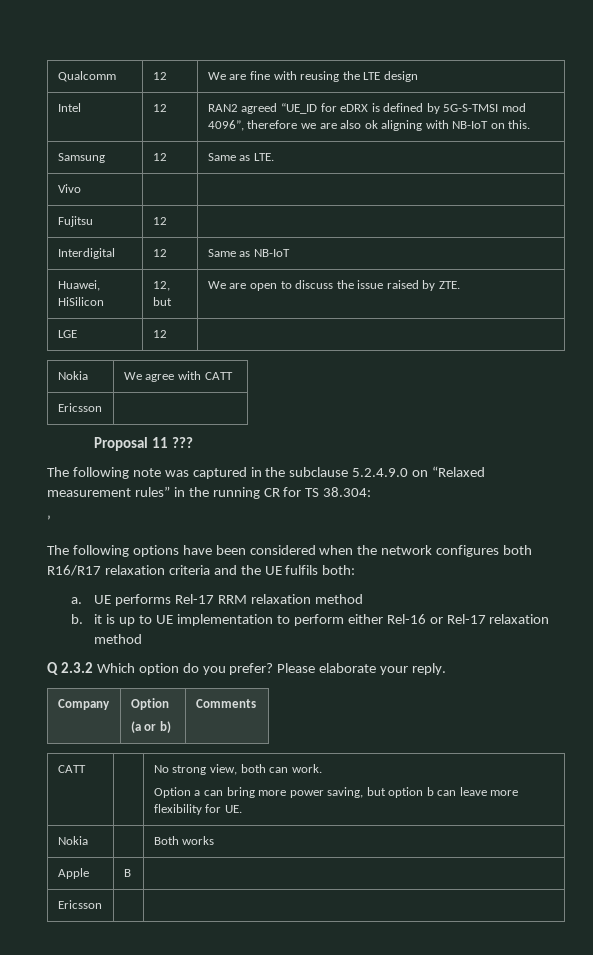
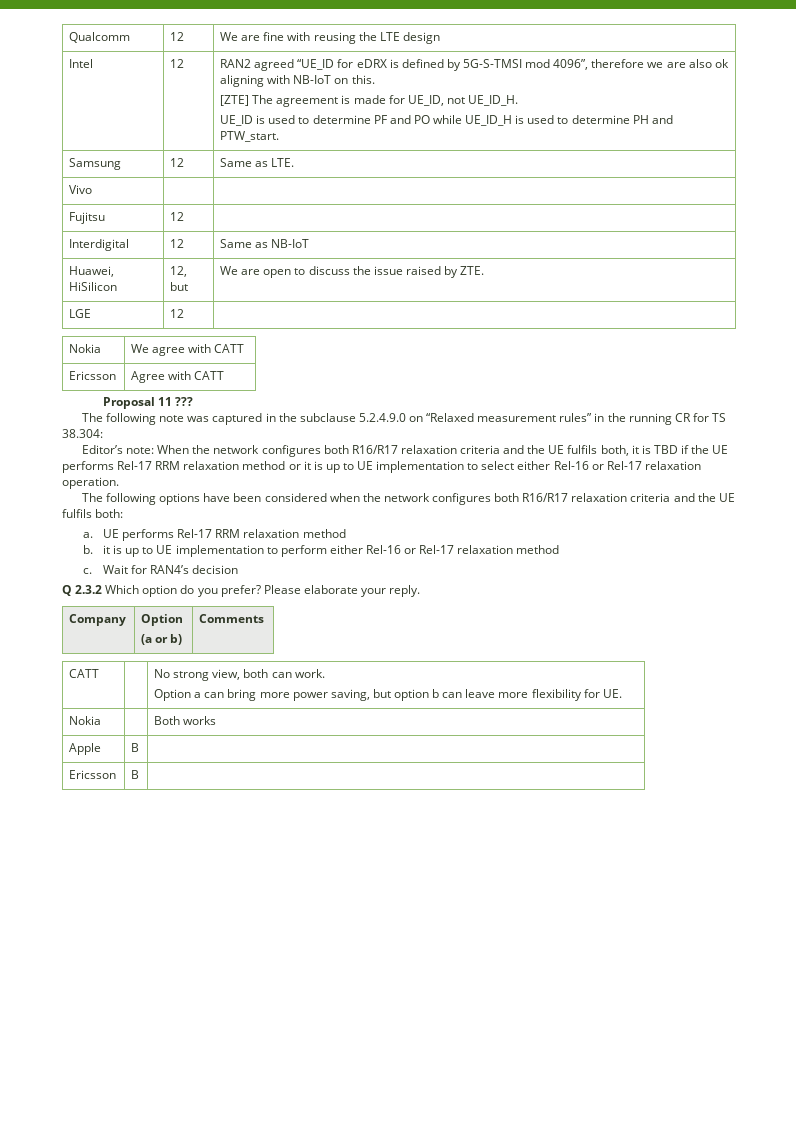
(531, 124) none -> [220,95,519,107] [220,115,673,126] [220,131,280,142] // [ZTE] The agreement is made for UE_ID, not UE_ID_H. // UE_ID is used to determine PF and PO while UE_ID_H is used to determine PH and PTW_start.
(102, 407) none -> [131,371,225,383] Agree with CATT
[47,515,51,526] ’ -> [82,445,729,457] [62,461,701,473] [62,477,119,489] Editor’s note: When the network configures both R16/R17 relaxation criteria and the UE fulfils both, it is TBD if the UE performs Rel-17 RRM relaxation method or it is up to UE implementation to select either Rel-16 or Rel-17 relaxation operation.
(143, 639) none -> [82,565,239,574] // c. Wait for RAN4’s decision
(102, 904) none -> [131,770,140,779] B

